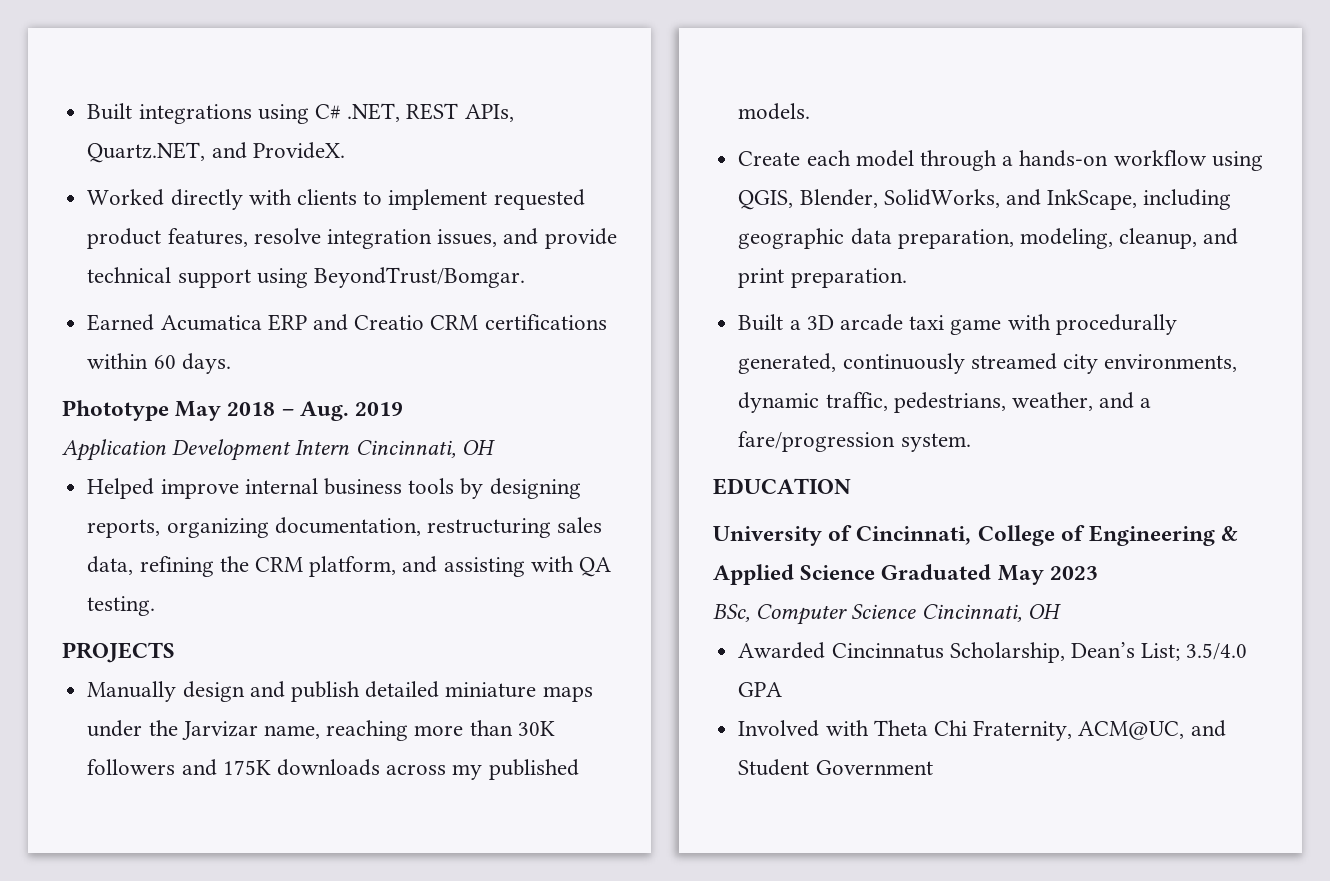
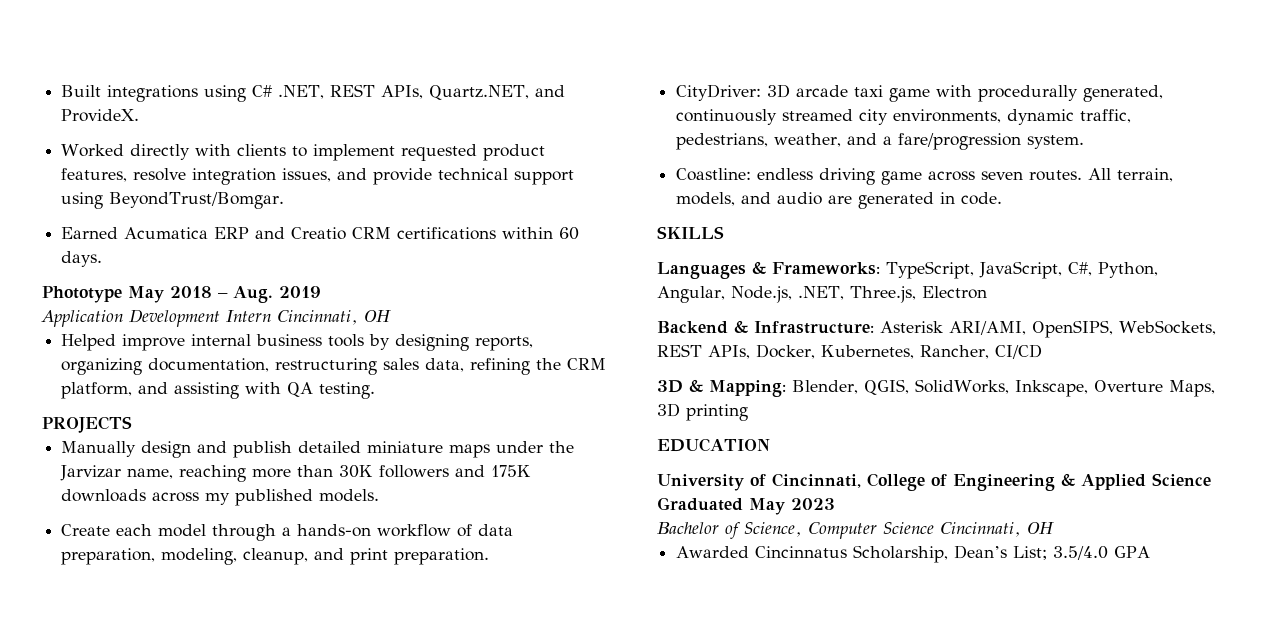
[1211,151,1263,171] [738,189,1232,210] [738,228,845,249] using QGIS, Blender, SolidWorks, and InkScape, including geographic -> [457,524,473,537] of
[738,314,801,331] Built a -> [676,84,762,101] CityDriver:
(971, 442) none -> [676,168,1174,185] [676,192,1003,209] [657,226,724,239] [657,261,1158,279] [657,286,987,303] [657,320,1216,338] [657,344,1042,359] [657,379,1215,397] [657,403,748,421] // Coastline: endless driving game across seven routes. All terrain, models, and audio are generated in code. // SKILLS // Languages & Frameworks: TypeScript, JavaScript, C#, Python, Angular, Node.js, .NET, Three.js, Electron // Backend & Infrastructure: Asterisk ARI/AMI, OpenSIPS, WebSockets, REST APIs, Docker, Kubernetes, Rancher, CI/CD // 3D & Mapping: Blender, QGIS, SolidWorks, Inkscape, Overture Maps, 3D printing
[713,604,750,622] BSc, -> [657,522,802,539] Bachelor of Science,
[738,720,1226,741] [738,759,933,776] // Involved with Theta Chi Fraternity, ACM@UC, and Student Government -> (1151, 552) none

